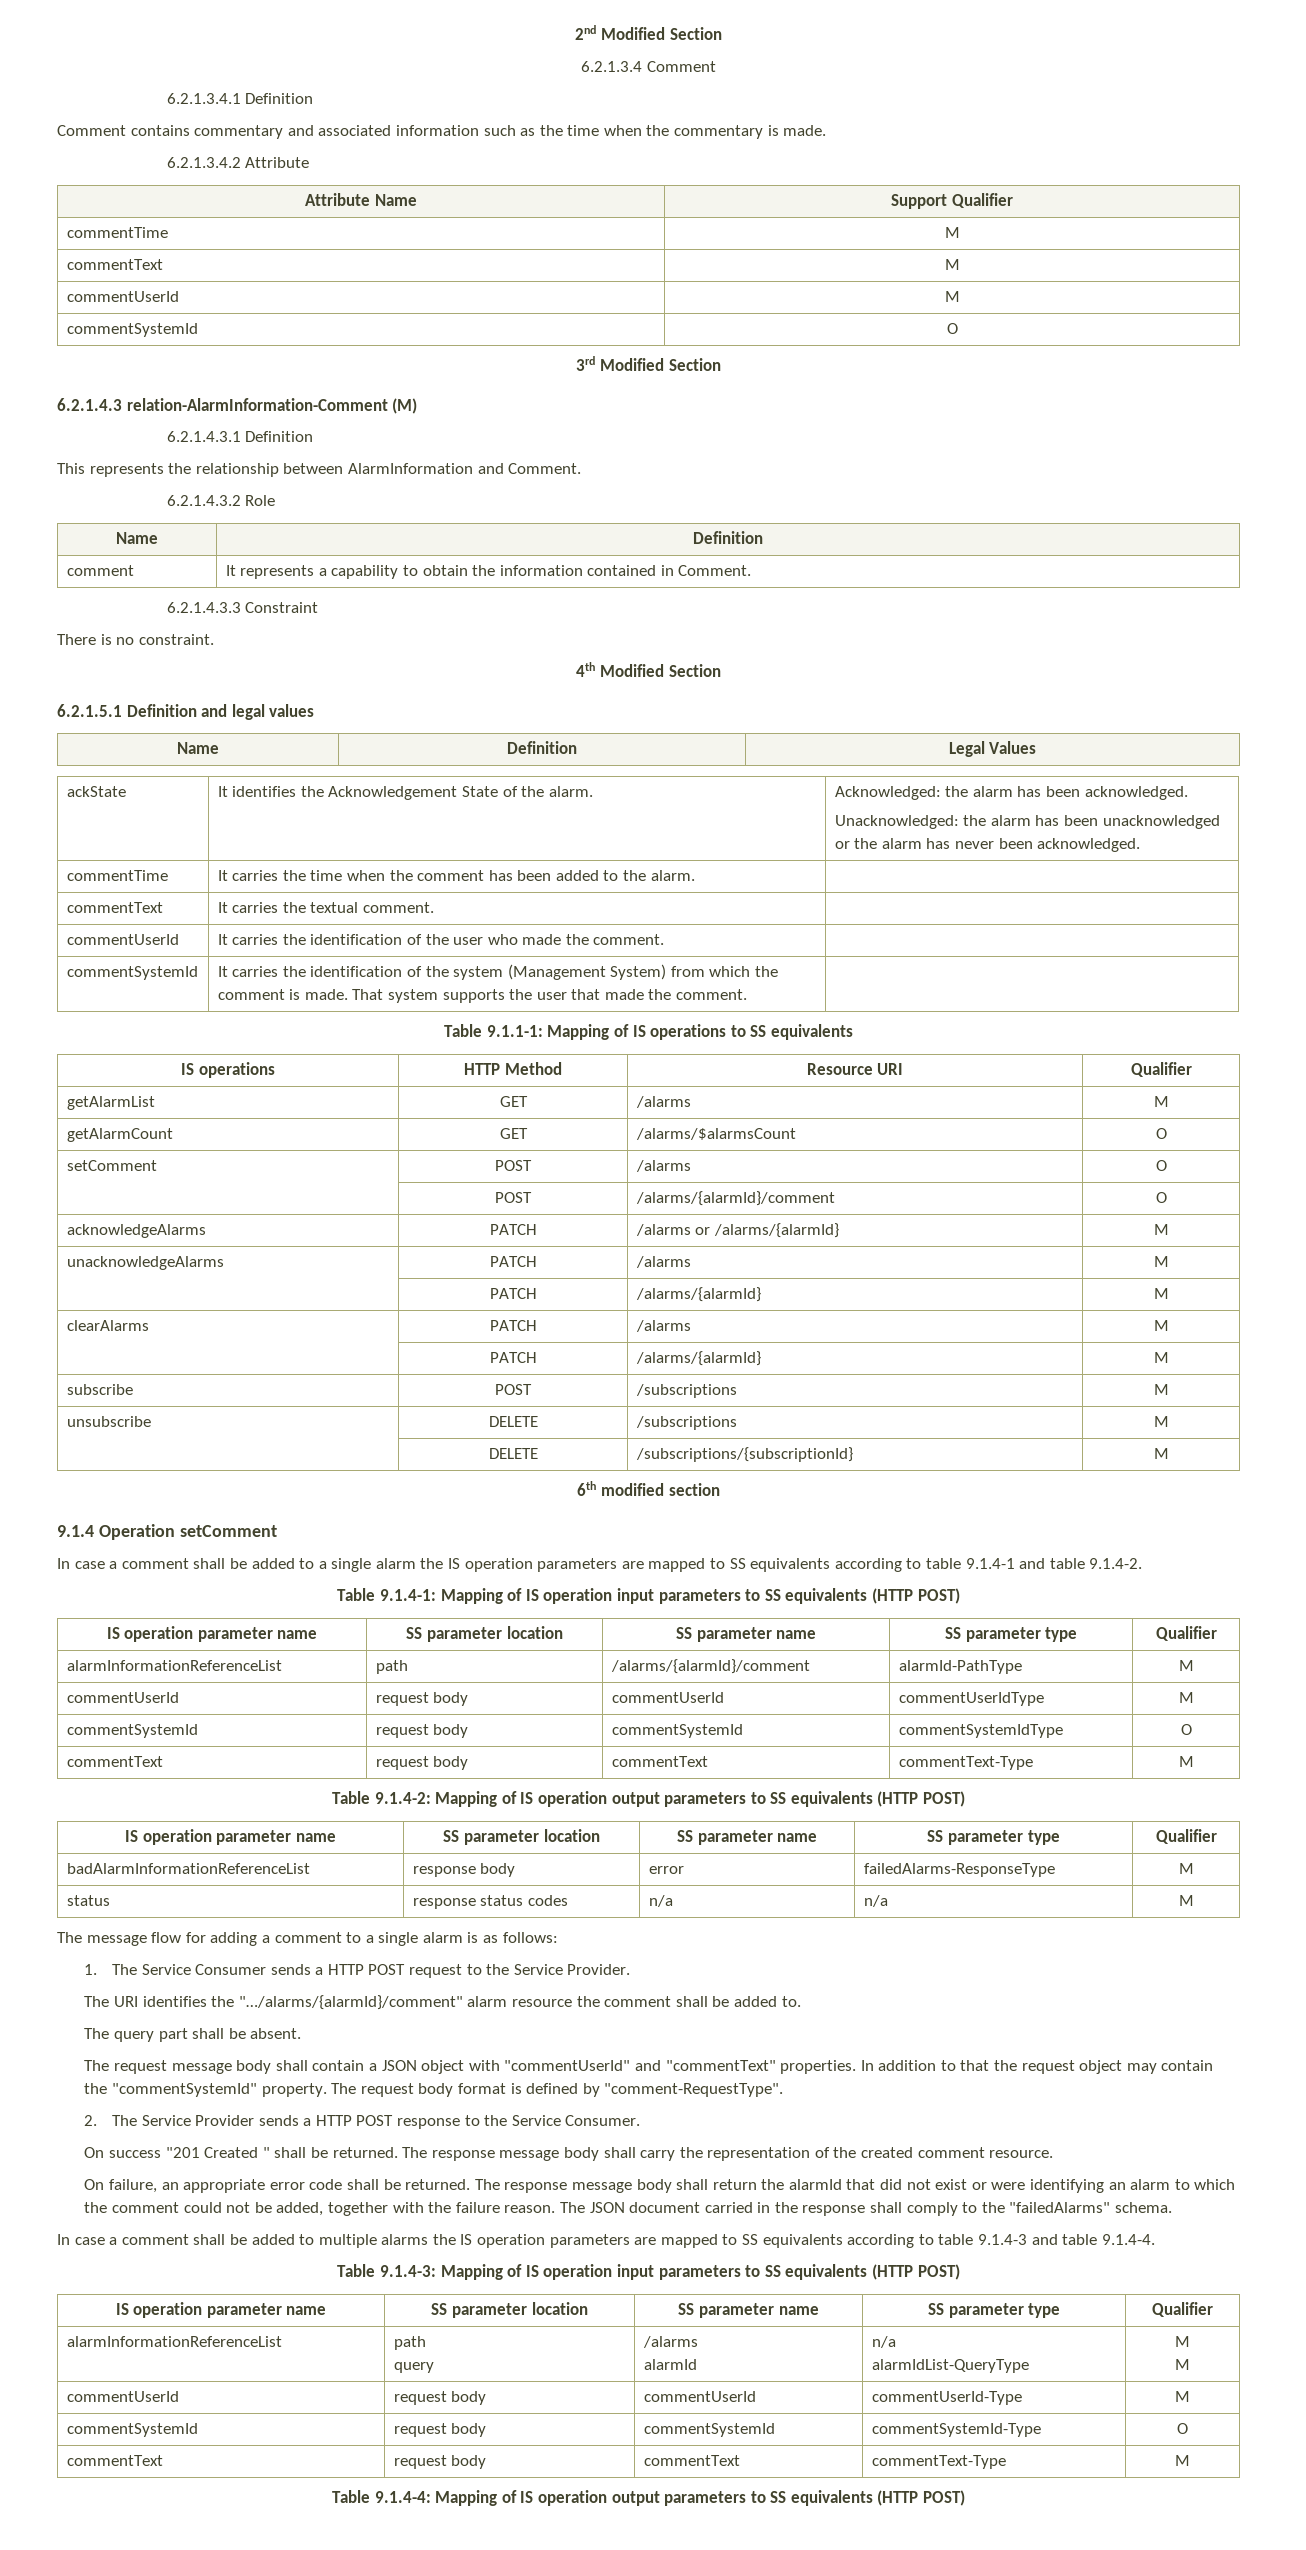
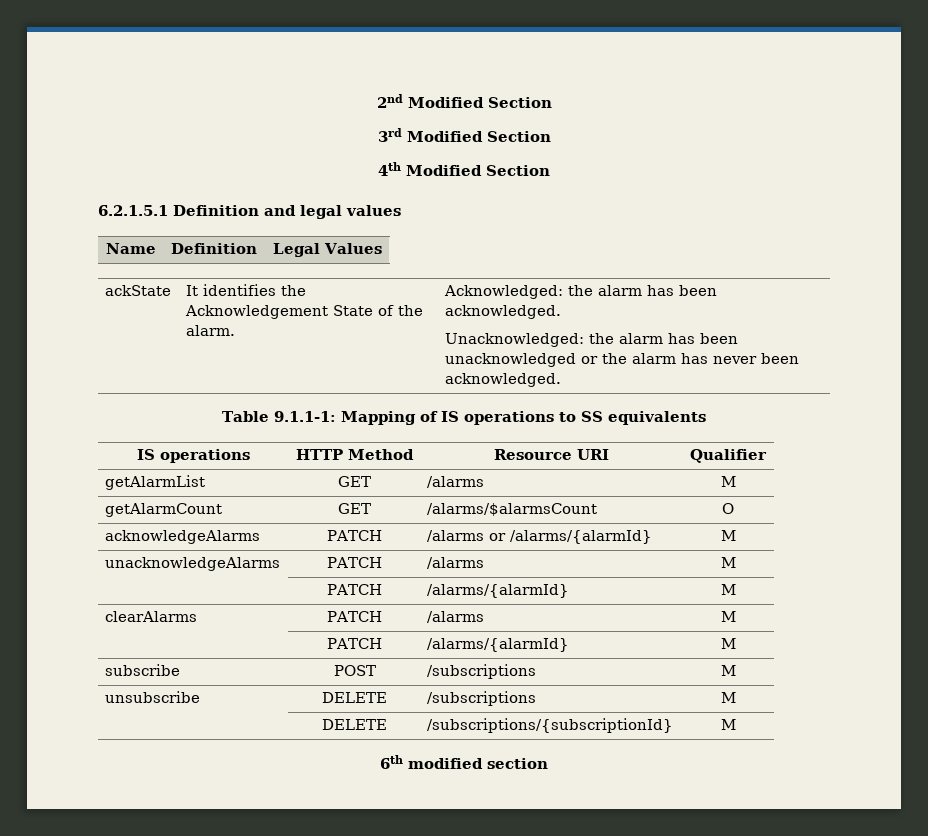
[581,61,716,72] [166,93,314,104] [57,125,827,139] [166,157,310,168] [305,193,417,206] [891,193,1013,209] [66,227,168,238] [944,227,960,238] [66,259,163,270] [944,259,960,270] [66,291,179,302] [944,291,960,302] [66,323,198,337] [946,323,958,334] [576,356,721,371] [57,398,418,414] [166,431,314,442] [57,463,582,477] [166,495,276,506] [116,532,158,544] [693,531,763,544] [66,565,134,576] [225,565,752,579] [166,602,319,613] [57,634,214,645] 6.2.1.3.4 Comment // 6.2.1.3.4.1 Definition // Comment contains commentary and associated information such as the time when the commentary is made. // 6.2.1.3.4.2 Attribute // Attribute Name | Support Qualifier // commentTime | M // commentText | M // commentUserId | M // commentSystemId | O // 3rd Modified Section // 6.2.1.4.3 relation-AlarmInformation-Comment (M) // 6.2.1.4.3.1 Definition // This represents the relationship between AlarmInformation and Comment. // 6.2.1.4.3.2 Role // Name | Definition // comment | It represents a capability to obtain the information contained in Comment. // 6.2.1.4.3.3 Constraint // There is no constraint. -> [377,128,551,142] 3rd Modified Section
[66,870,168,881] [217,870,695,881] [66,902,163,913] [217,902,434,913] [66,934,179,945] [217,934,665,945] [66,966,198,980] [217,964,779,980] [217,989,748,1003] // commentTime | It carries the time when the comment has been added to the alarm. | // commentText | It carries the textual comment. | // commentUserId | It carries the identification of the user who made the comment. | // commentSystemId | It carries the identification of the system (Management System) from which the comment is made. That system supports the user that made the comment. | -> (562, 380) none
[66,1160,157,1171] [495,1160,532,1171] [635,1160,691,1172] [1155,1160,1167,1171] [495,1192,532,1203] [635,1191,835,1206] [1155,1192,1167,1203] // setComment | POST | /alarms | O // | POST | /alarms/{alarmId}/comment | O -> (734, 508) none
[57,1524,277,1540] [57,1558,1143,1572] [337,1588,960,1604] [106,1626,318,1642] [406,1626,563,1642] [675,1627,817,1642] [944,1627,1078,1642] [1155,1626,1217,1641] [66,1660,282,1671] [375,1660,408,1674] [610,1659,810,1674] [898,1660,1022,1674] [1178,1660,1194,1671] [66,1692,179,1703] [375,1692,469,1706] [611,1692,724,1703] [898,1692,1044,1706] [1178,1692,1194,1703] [66,1724,198,1738] [375,1724,469,1738] [611,1724,743,1738] [898,1724,1063,1738] [1180,1724,1192,1735] [66,1756,163,1767] [375,1756,469,1770] [611,1756,708,1767] [898,1756,1033,1770] [1178,1756,1194,1767] [331,1791,966,1807] [125,1829,336,1845] [443,1829,600,1845] [676,1830,818,1845] [927,1830,1060,1845] [1155,1829,1217,1844] [66,1863,310,1874] [412,1863,516,1877] [648,1866,684,1874] [863,1863,1055,1877] [1178,1863,1194,1874] [66,1895,110,1906] [412,1895,568,1909] [648,1895,673,1907] [863,1895,888,1907] [1178,1895,1194,1906] [57,1932,558,1946] [84,1964,631,1978] [84,1995,801,2010] [84,2028,302,2042] [84,2060,1214,2074] [84,2083,784,2097] [84,2115,641,2129] [84,2147,1054,2161] [84,2179,1236,2193] [84,2202,1173,2216] [57,2234,1155,2248] [337,2264,960,2280] [115,2302,327,2318] [431,2302,588,2318] [678,2303,819,2318] [927,2303,1061,2318] [1152,2302,1213,2317] [66,2336,282,2347] [393,2336,426,2350] [393,2362,434,2373] [642,2336,698,2348] [643,2359,697,2370] [871,2336,896,2348] [871,2359,1029,2373] [1175,2336,1190,2347] [1175,2359,1190,2370] [66,2391,179,2402] [393,2391,487,2405] [643,2391,756,2402] [871,2391,1022,2405] [1175,2391,1190,2402] [66,2423,198,2437] [393,2423,487,2437] [643,2423,775,2437] [871,2423,1041,2437] [1177,2423,1188,2434] [66,2455,163,2466] [393,2455,487,2469] [643,2455,740,2466] [871,2455,1006,2469] [1175,2455,1190,2466] [331,2490,966,2506] // 9.1.4 Operation setComment // In case a comment shall be added to a single alarm the IS operation parameters are mapped to SS equivalents according to table 9.1.4-1 and table 9.1.4-2. // Table 9.1.4-1: Mapping of IS operation input parameters to SS equivalents (HTTP POST) // IS operation parameter name | SS parameter location | SS parameter name | SS parameter type | Qualifier // alarmInformationReferenceList | path | /alarms/{alarmId}/comment | alarmId-PathType | M // commentUserId | request body | commentUserId | commentUserIdType | M // commentSystemId | request body | commentSystemId | commentSystemIdType | O // commentText | request body | commentText | commentText-Type | M // Table 9.1.4-2: Mapping of IS operation output parameters to SS equivalents (HTTP POST) // IS operation parameter name | SS parameter location | SS parameter name | SS parameter type | Qualifier // badAlarmInformationReferenceList | response body | error | failedAlarms-ResponseType | M // status | response status codes | n/a | n/a | M // The message flow for adding a comment to a single alarm is as follows: // 1. The Service Consumer sends a HTTP POST request to the Service Provider. // The URI identifies the "…/alarms/{alarmId}/comment" alarm resource the comment shall be added to. // The query part shall be absent. // The request message body shall contain a JSON object with "commentUserId" and "commentText" properties. In addition to that the request object may contain the "commentSystemId" property. The request body format is defined by "comment-RequestType". // 2. The Service Provider sends a HTTP POST response to the Service Consumer. // On success "201 Created " shall be returned. The response message body shall carry the representation of the created comment resource. // On failure, an appropriate error code shall be returned. The response message body shall return the alarmId that did not exist or were identifying an alarm to which the comment could not be added, together with the failure reason. The JSON document carried in the response shall comply to the "failedAlarms" schema. // In case a comment shall be added to multiple alarms the IS operation parameters are mapped to SS equivalents according to table 9.1.4-3 and table 9.1.4-4. // Table 9.1.4-3: Mapping of IS operation input parameters to SS equivalents (HTTP POST) // IS operation parameter name | SS parameter location | SS parameter name | SS parameter type | Qualifier // alarmInformationReferenceList | path // query | /alarms // alarmId | n/a // alarmIdList-QueryType | M // M // commentUserId | request body | commentUserId | commentUserId-Type | M // commentSystemId | request body | commentSystemId | commentSystemId-Type | O // commentText | request body | commentText | commentText-Type | M // Table 9.1.4-4: Mapping of IS operation output parameters to SS equivalents (HTTP POST) -> (548, 763) none

